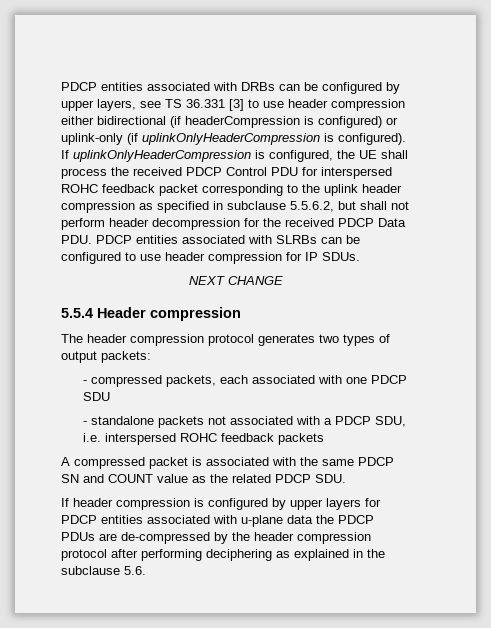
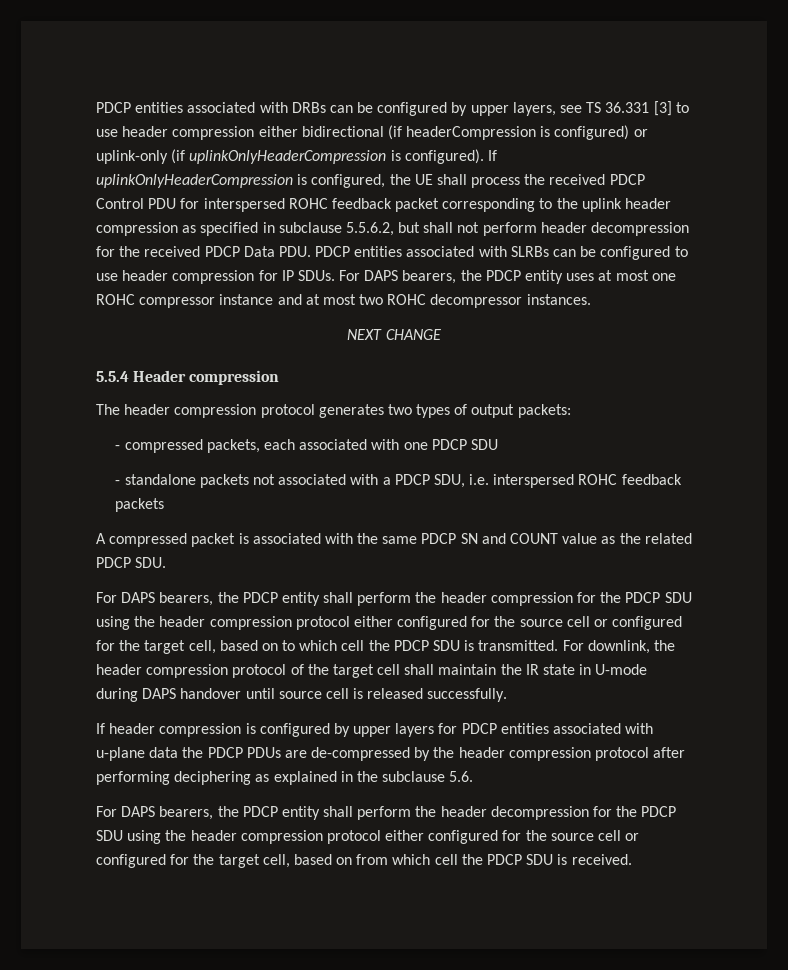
(360, 256) none -> [339,270,676,284] [96,294,591,308] For DAPS bearers, the PDCP entity uses at most one ROHC compressor instance and at most two ROHC decompressor instances.
(346, 478) none -> [96,592,692,606] [96,616,683,630] [96,640,675,654] [96,664,648,678] [96,688,508,702] // For DAPS bearers, the PDCP entity shall perform the header compression for the PDCP SDU using the header compression protocol either configured for the source cell or configured for the target cell, based on to which cell the PDCP SDU is transmitted. For downlink, the header compression protocol of the target cell shall maintain the IR state in U-mode during DAPS handover until source cell is released successfully.
(146, 570) none -> [96,806,677,820] [96,830,640,844] [96,854,632,868] // For DAPS bearers, the PDCP entity shall perform the header decompression for the PDCP SDU using the header compression protocol either configured for the source cell or configured for the target cell, based on from which cell the PDCP SDU is received.

